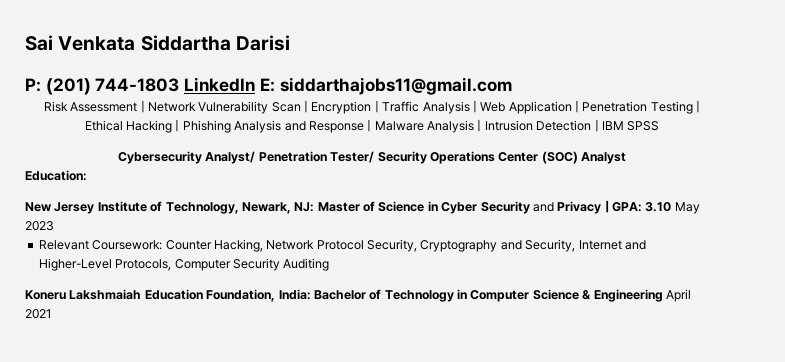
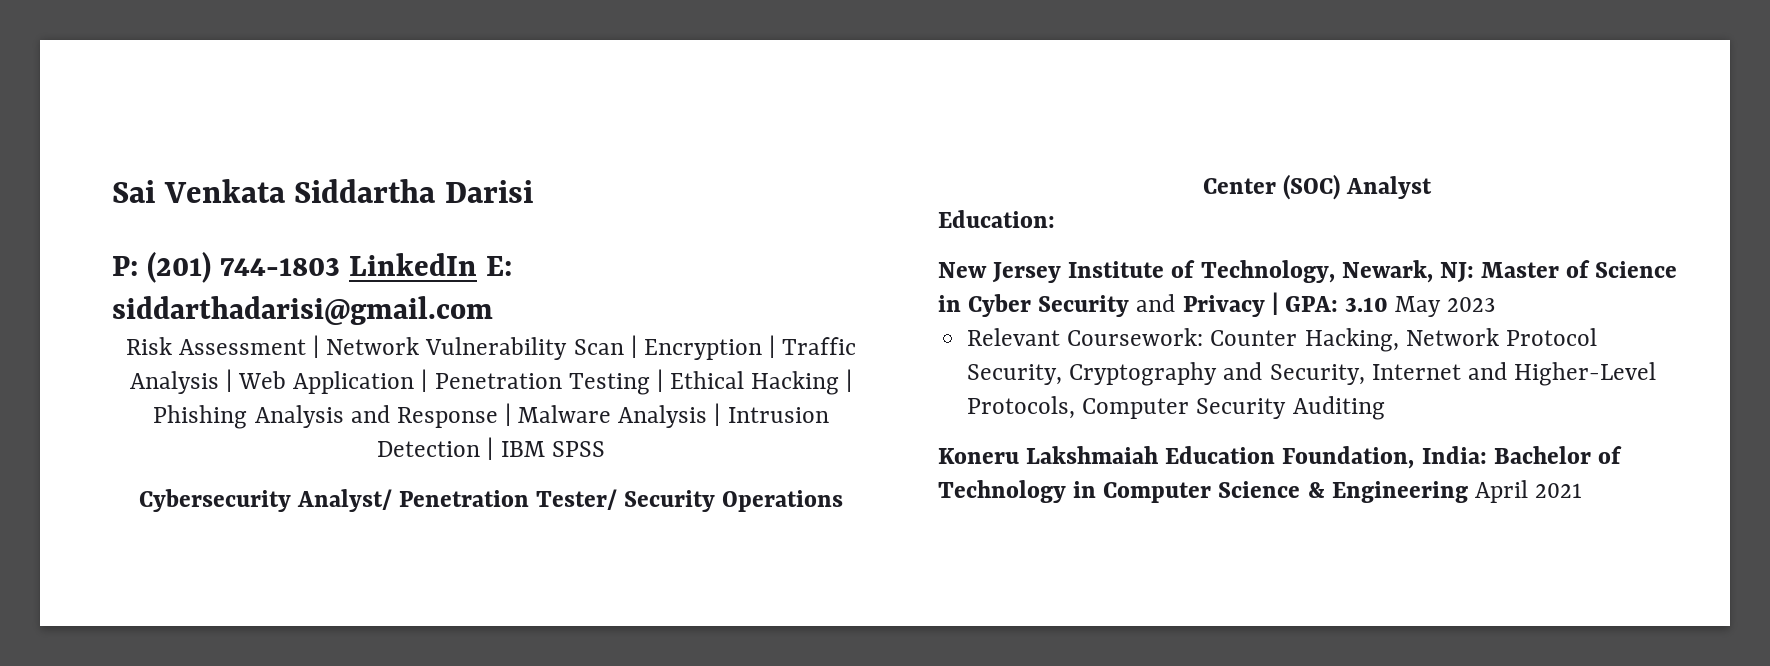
[279,77,512,95] siddarthajobs11@gmail.com -> [112,296,493,325] siddarthadarisi@gmail.com

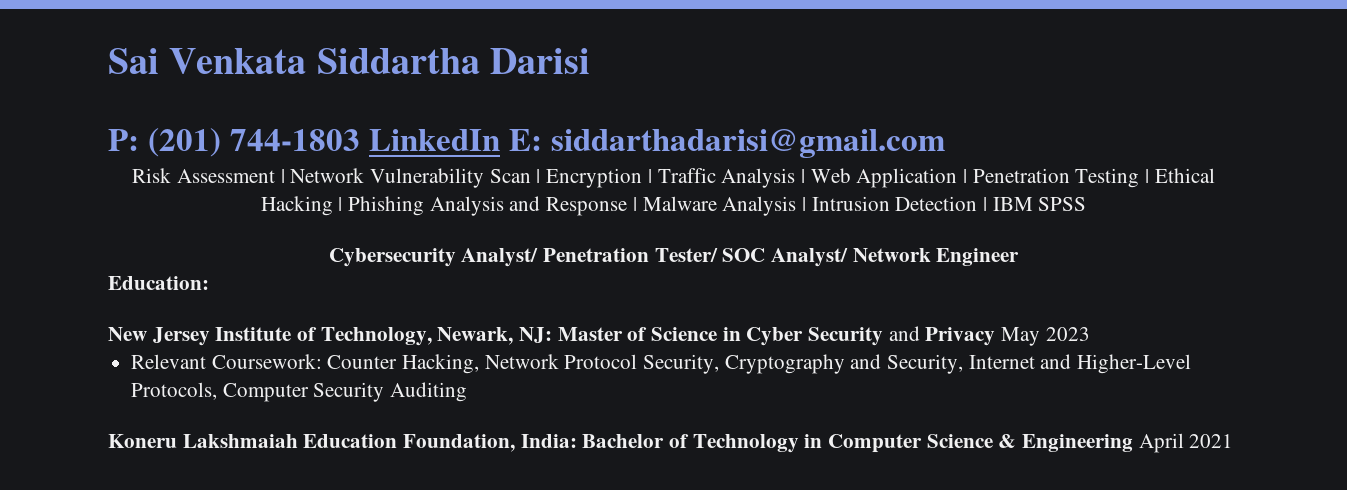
[624,490,844,512] [1202,174,1433,200] Security Operations Center (SOC) Analyst -> [722,248,1020,267] SOC Analyst/ Network Engineer
[1271,292,1389,315] | GPA: 3.10 -> (996, 336) none

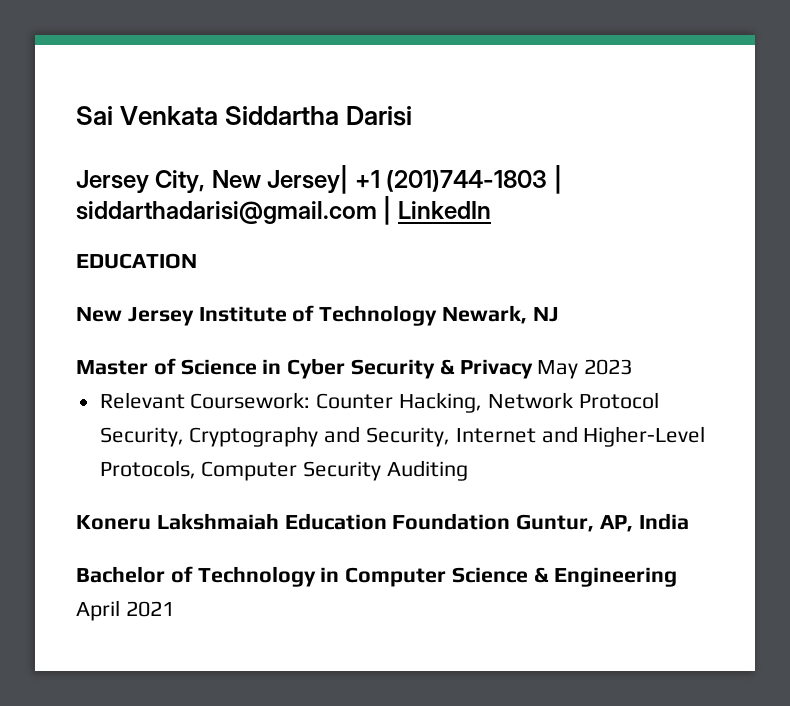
[108,128,945,158] [132,168,1215,188] [260,196,1087,216] [328,248,1020,267] [108,276,209,290] P: (201) 744-1803 LinkedIn E: siddarthadarisi@gmail.com // Risk Assessment | Network Vulnerability Scan | Encryption | Traffic Analysis | Web Application | Penetration Testing | Ethical Hacking | Phishing Analysis and Response | Malware Analysis | Intrusion Detection | IBM SPSS // Cybersecurity Analyst/ Penetration Tester/ SOC Analyst/ Network Engineer // Education: -> [76,165,562,194] [76,196,491,225] [76,253,197,269] Jersey City, New Jersey| +1 (201)744-1803 | siddarthadarisi@gmail.com | LinkedIn // EDUCATION
[320,327,553,346] Technology, Newark, NJ: -> [319,305,559,326] Technology Newark, NJ //
[888,326,920,341] and -> [439,359,455,375] &
[403,434,577,452] Foundation, India: -> [392,513,689,532] Foundation Guntur, AP, India //

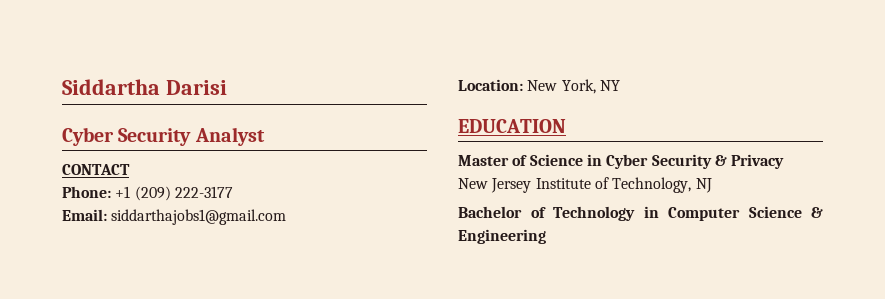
[76,106,219,125] Sai Venkata -> (62, 87) none
[76,165,562,194] [76,196,491,225] [76,253,197,269] [76,305,559,326] Jersey City, New Jersey| +1 (201)744-1803 | siddarthadarisi@gmail.com | LinkedIn // EDUCATION // New Jersey Institute of Technology Newark, NJ -> [62,127,265,146] [62,164,130,175] [62,186,233,201] [62,209,287,225] [458,79,620,94] [458,119,566,133] Cyber Security Analyst // CONTACT // Phone: +1 (209) 222-3177 // Email: siddarthajobs1@gmail.com // Location: New York, NY // EDUCATION
[537,359,633,379] [99,392,659,413] [99,426,706,447] [99,460,469,481] [76,513,689,532] May 2023 // Relevant Coursework: Counter Hacking, Network Protocol Security, Cryptography and Security, Internet and Higher-Level Protocols, Computer Security Auditing // Koneru Lakshmaiah Education Foundation Guntur, AP, India -> [458,177,712,193] // New Jersey Institute of Technology, NJ
[76,600,174,621] April 2021 -> (546, 236) none

